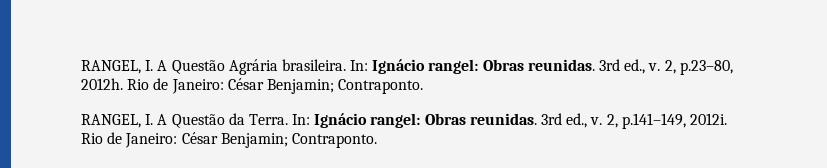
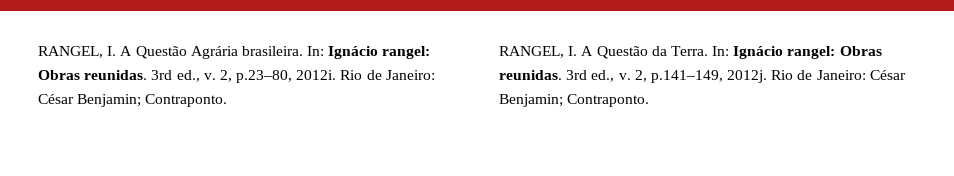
[81,78,123,90] 2012h. -> [296,70,337,80] 2012i.
[689,113,727,125] 2012i. -> [727,70,768,83] 2012j.

